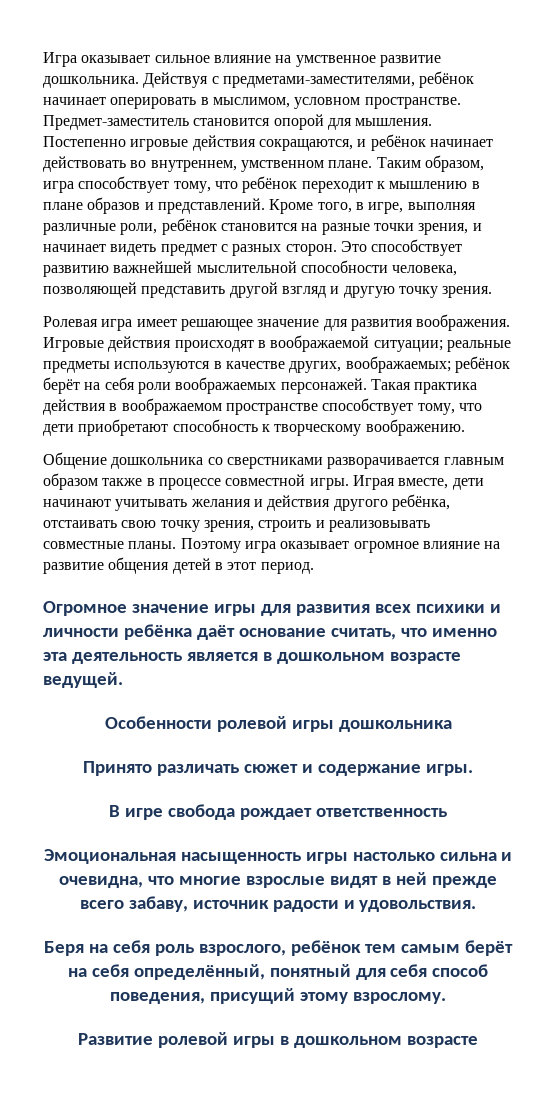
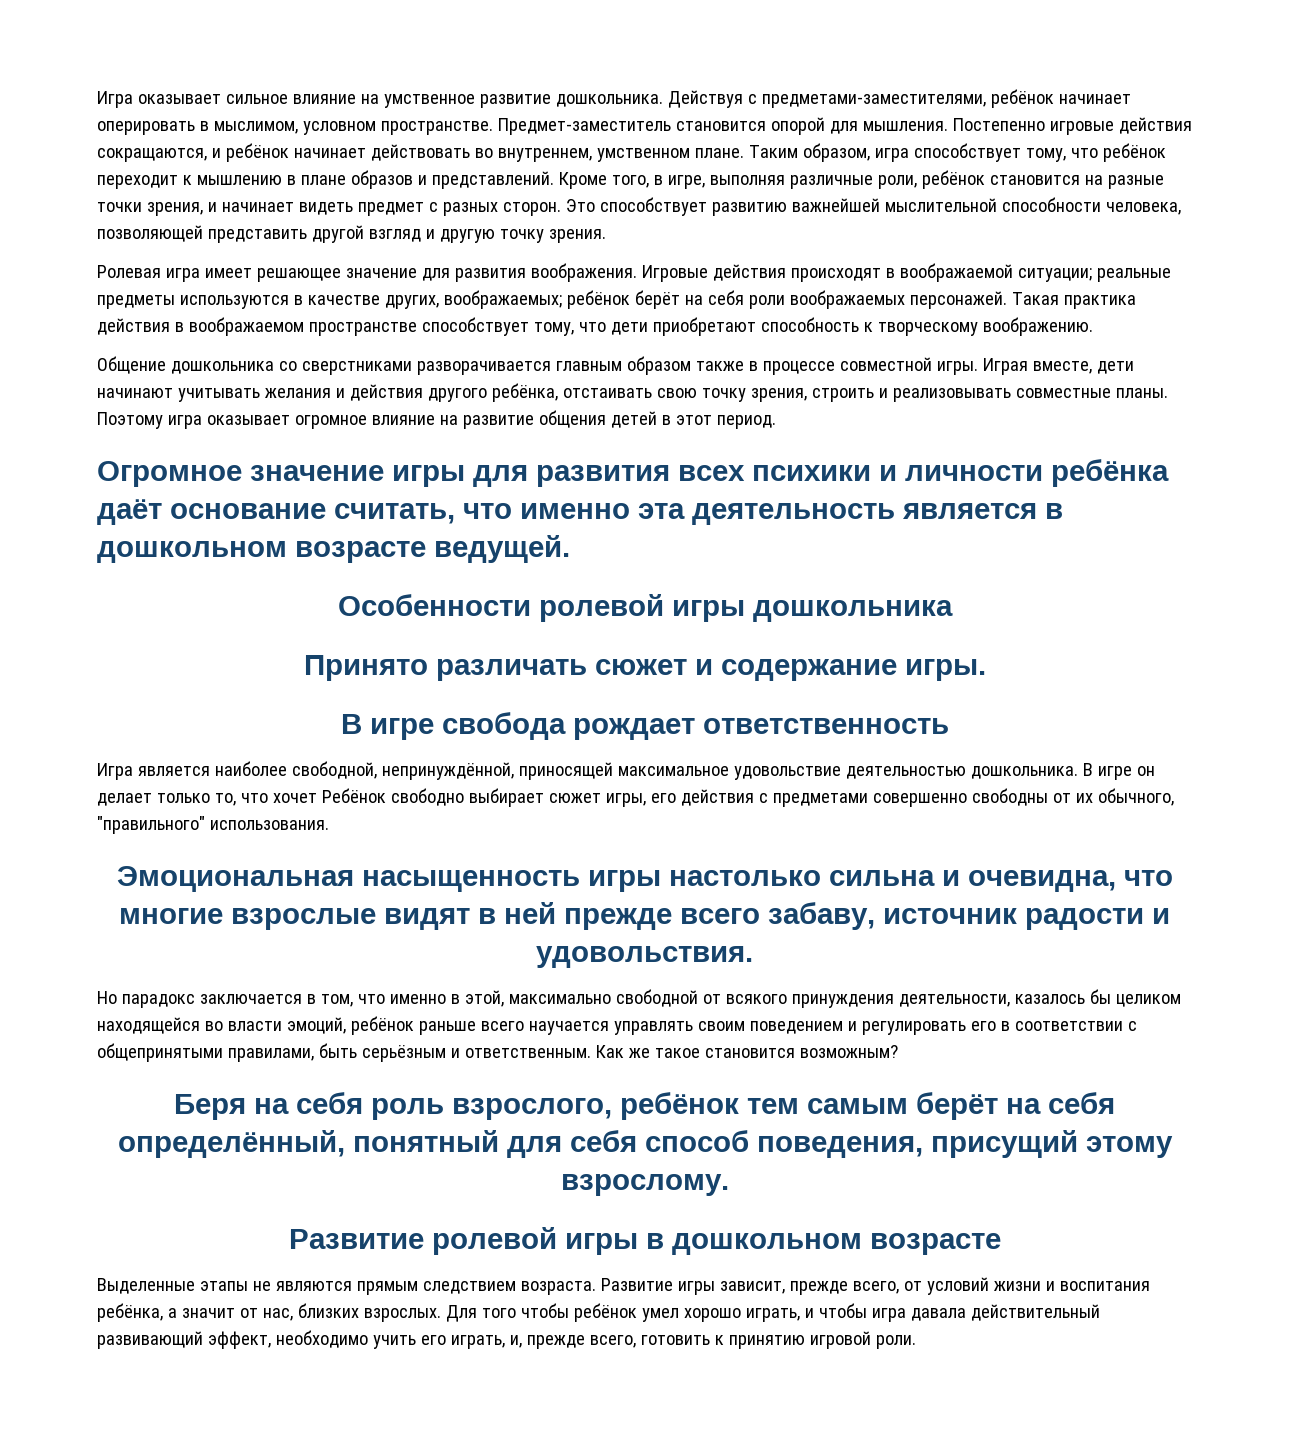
(447, 812) none -> [97,761,1155,780] [97,788,1174,807] [97,816,329,834] // Игра является наиболее свободной, непринуждённой, приносящей максимальное удовольствие деятельностью дошкольника. В игре он делает только то, что хочет Ребёнок свободно выбирает сюжет игры, его действия с предметами совершенно свободны от их обычного, "правильного" использования.
(477, 906) none -> [97,989,1181,1008] [97,1016,1137,1035] [97,1043,898,1062] // Но парадокс заключается в том, что именно в этой, максимально свободной от всякого принуждения деятельности, казалось бы целиком находящейся во власти эмоций, ребёнок раньше всего научается управлять своим поведением и регулировать его в соответствии с общепринятыми правилами, быть серьёзным и ответственным. Как же такое становится возможным?
(478, 1042) none -> [97,1277,1150,1295] [97,1303,1100,1322] [97,1330,916,1349] // Выделенные этапы не являются прямым следствием возраста. Развитие игры зависит, прежде всего, от условий жизни и воспитания ребёнка, а значит от нас, близких взрослых. Для того чтобы ребёнок умел хорошо играть, и чтобы игра давала действительный развивающий эффект, необходимо учить его играть, и, прежде всего, готовить к принятию игровой роли.

